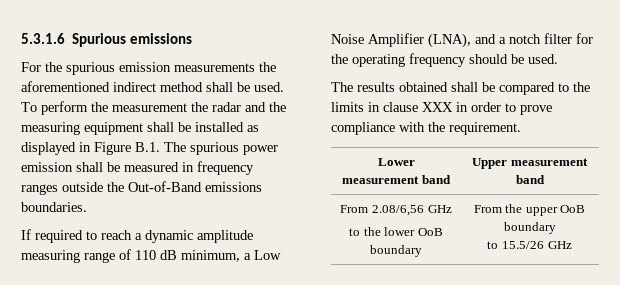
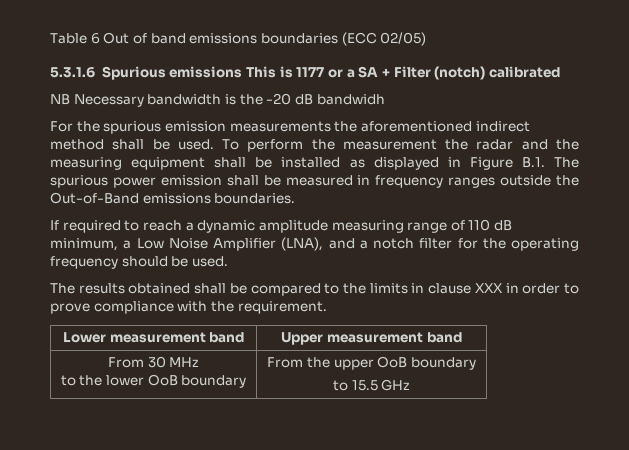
[21,33,193,47] 5.3.1.6 Spurious emissions -> [50,32,427,46] [50,66,560,80] [50,93,385,107] Table 6 Out of band emissions boundaries (ECC 02/05) // 5.3.1.6 Spurious emissions This is 1177 or a SA + Filter (notch) calibrated // NB Necessary bandwidth is the -20 dB bandwidh
[372,205,452,216] 2.08/6,56 GHz -> [147,356,200,368] 30 MHz
[502,241,544,249] 15.5/26 -> [351,380,378,391] 15.5

